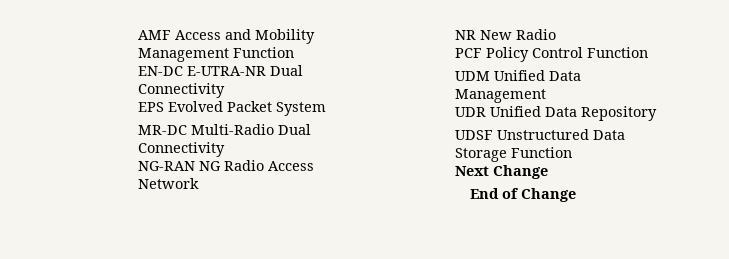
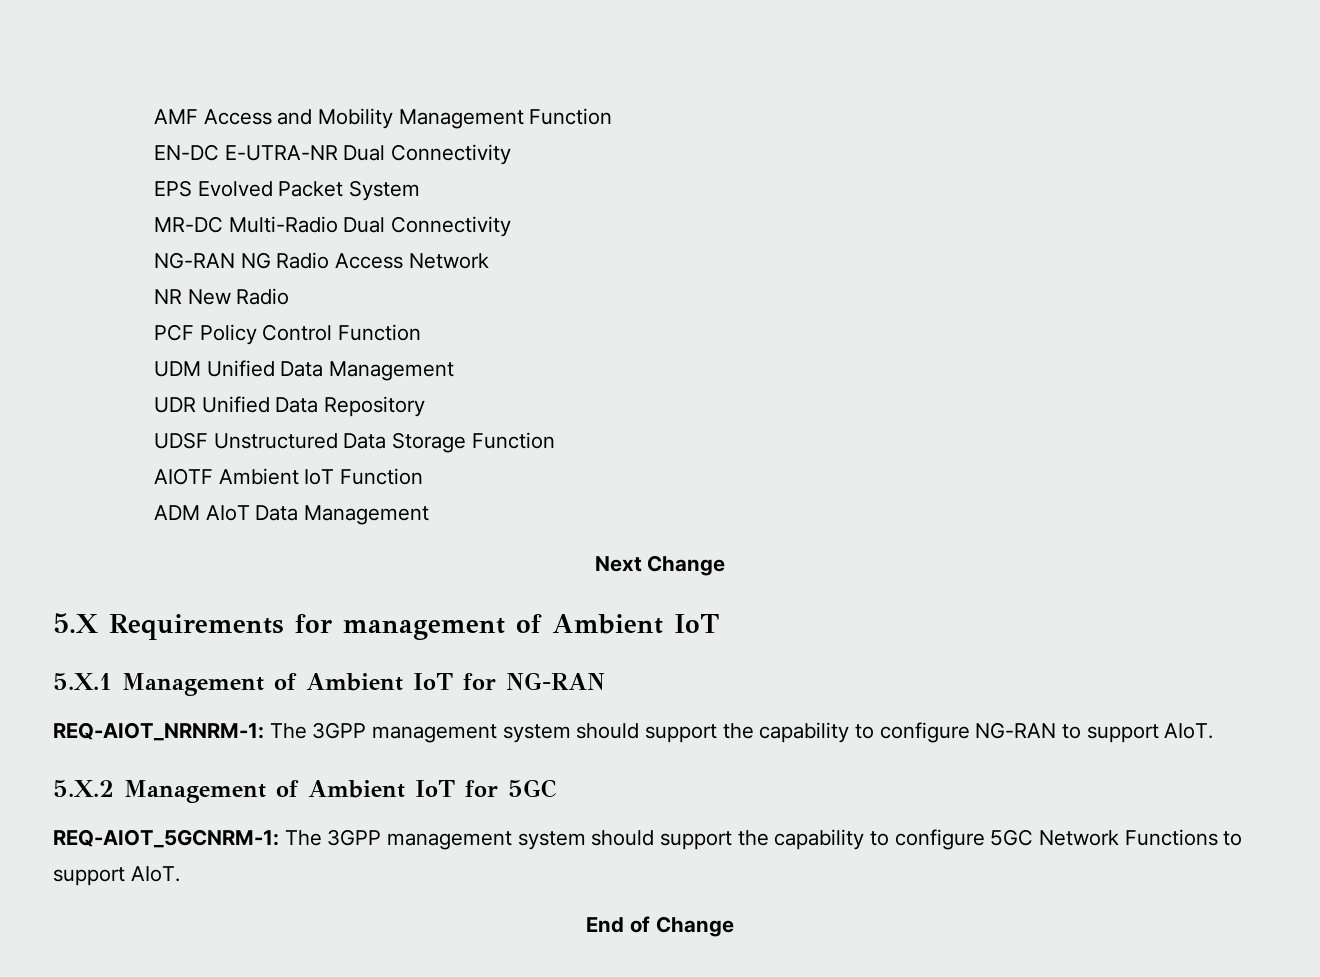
[455,165,549,179] Next Change -> [153,468,424,485] [153,505,430,525] [594,555,726,576] [53,613,719,640] [53,672,605,696] [53,722,1214,743] [53,779,556,803] [53,829,1243,850] [53,866,180,886] AIOTF Ambient IoT Function // ADM AIoT Data Management // Next Change // 5.X Requirements for management of Ambient IoT // 5.X.1 Management of Ambient IoT for NG-RAN // REQ-AIOT_NRNRM-1: The 3GPP management system should support the capability to configure NG-RAN to support AIoT. // 5.X.2 Management of Ambient IoT for 5GC // REQ-AIOT_5GCNRM-1: The 3GPP management system should support the capability to configure 5GC Network Functions to support AIoT.

